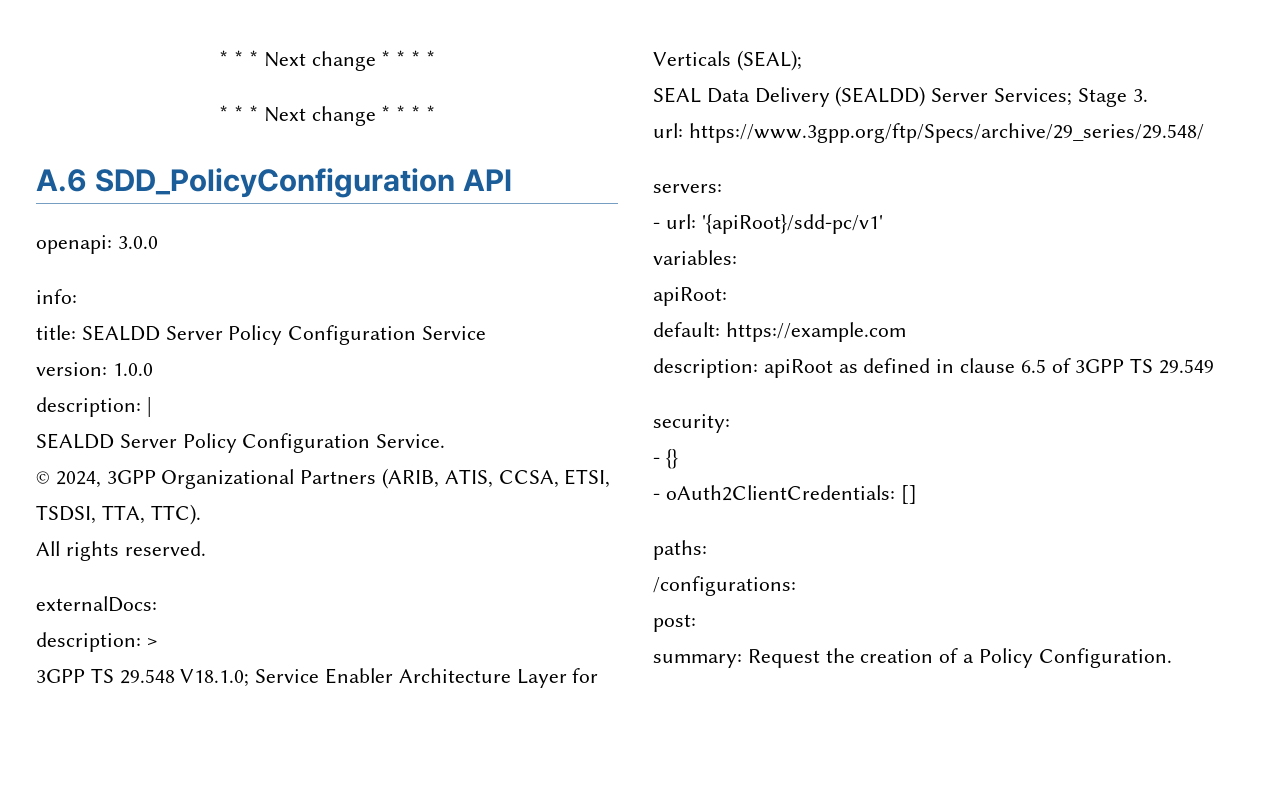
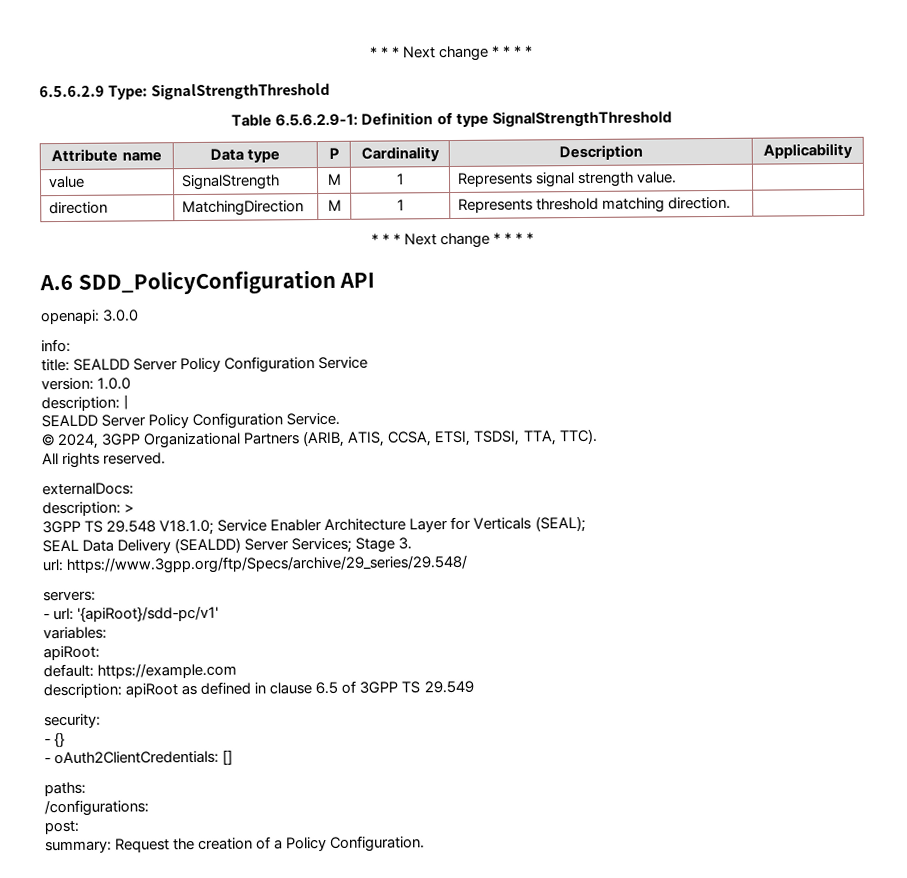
[219,50,435,71] * * * Next change * * * * -> [368,45,534,62] [39,82,330,101] [231,110,672,128] [51,148,162,163] [209,148,281,163] [328,147,339,159] [360,146,440,162] [558,144,643,161] [763,142,853,159] [48,175,86,189] [181,174,281,191] [326,173,342,185] [395,173,405,185] [457,171,678,188] [49,201,109,215] [182,200,305,217] [327,199,342,211] [396,199,405,211] [458,196,732,213] * * * Next change * * * * // 6.5.6.2.9 Type: SignalStrengthThreshold // Table 6.5.6.2.9-1: Definition of type SignalStrengthThreshold // Attribute name | Data type | P | Cardinality | Description | Applicability // value | SignalStrength | M | 1 | Represents signal strength value. | // direction | MatchingDirection | M | 1 | Represents threshold matching direction. |

